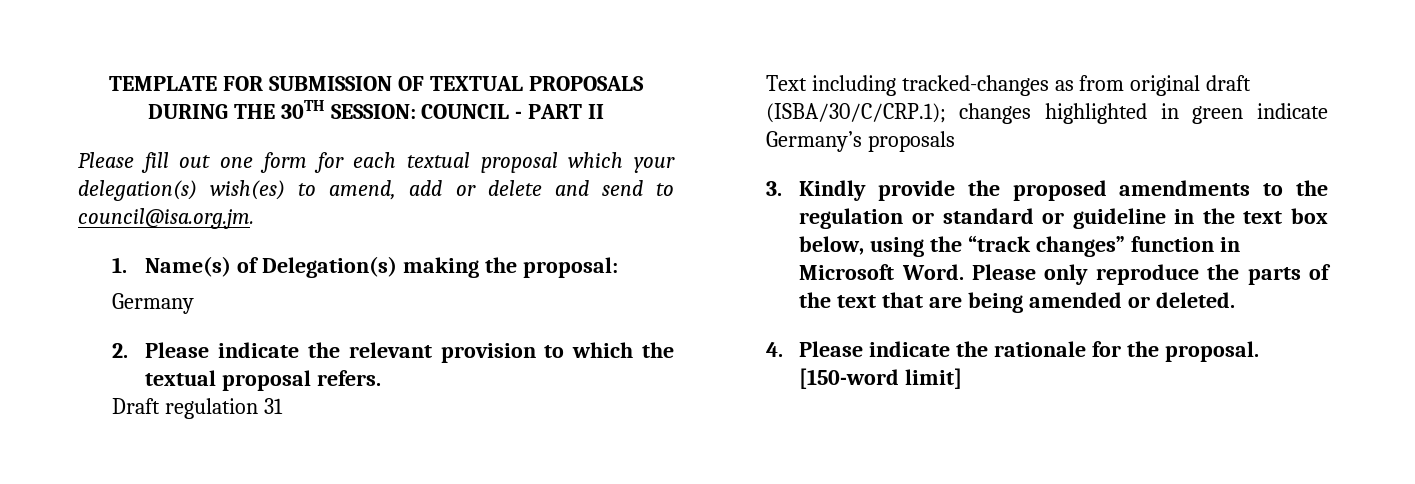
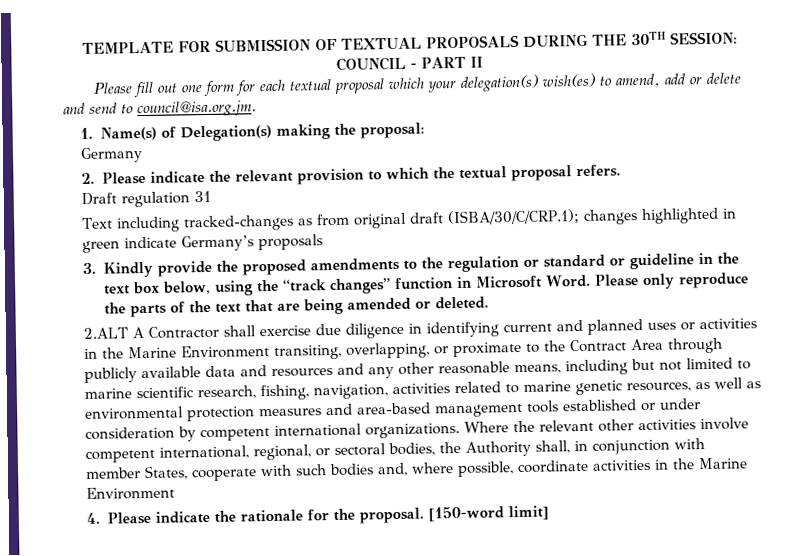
(1235, 300) none -> [83,318,758,339] [84,337,724,360] [84,357,752,383] [84,377,762,401] [85,398,702,422] [85,417,750,442] [85,438,706,463] [86,457,749,482] [86,486,176,500] // 2.ALT A Contractor shall exercise due diligence in identifying current and planned uses or activities in the Marine Environment transiting, overlapping, or proximate to the Contract Area through publicly available data and resources and any other reasonable means, including but not limited to marine scientific research, fishing, navigation, activities related to marine genetic resources, as well as environmental protection measures and area-based management tools established or under consideration by competent international organizations. Where the relevant other activities involve competent international, regional, or sectoral bodies, the Authority shall, in conjunction with member States, cooperate with such bodies and, where possible, coordinate activities in the Marine Environment

